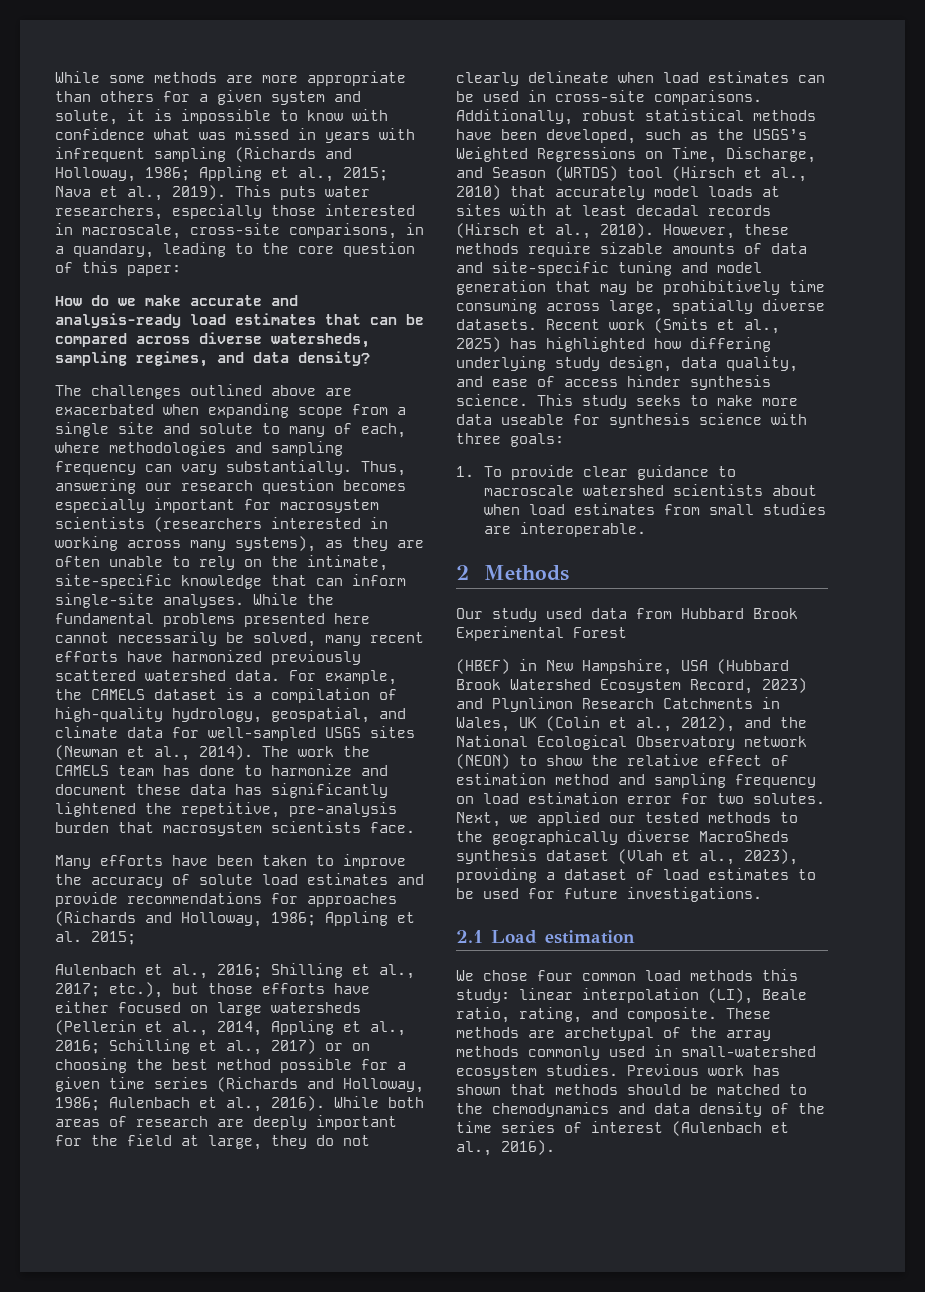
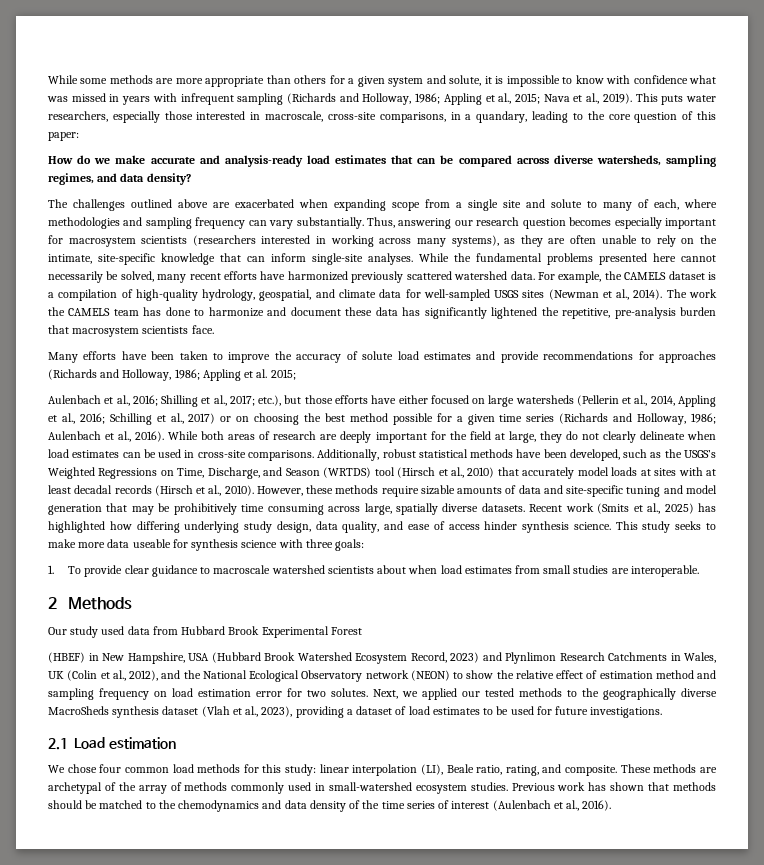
(753, 975) none -> [243,764,259,773] for
(771, 1035) none -> [170,782,182,791] of

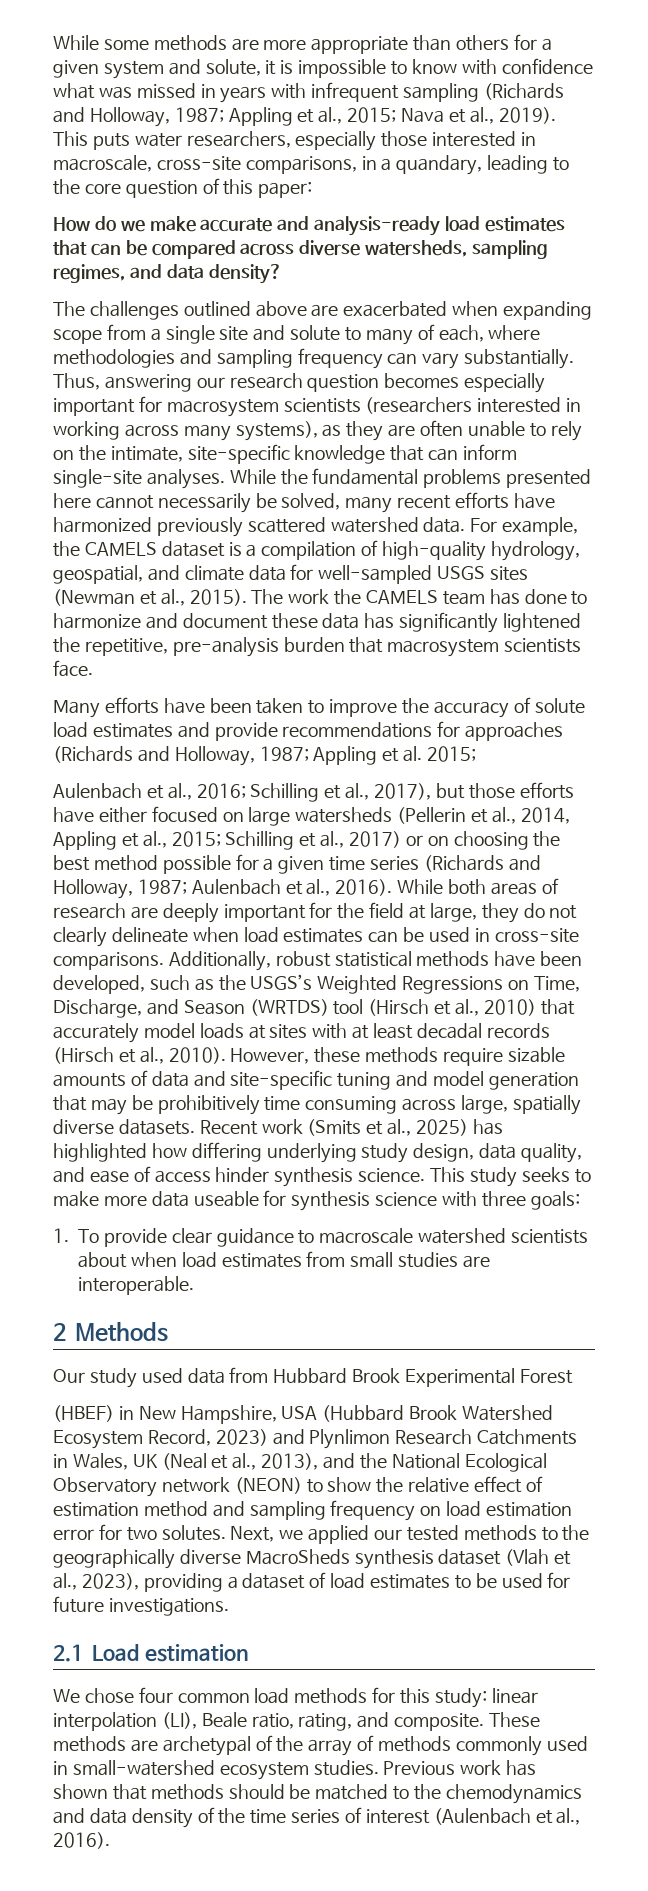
[415,93,441,104] 1986; -> [174,107,224,122] 1987;
[633,289,663,300] 2014). -> [189,589,247,606] 2015).
[174,369,200,380] 1986; -> [259,746,309,761] 1987;
[161,395,282,407] Shilling et al., 2017; etc.), -> [250,783,432,802] Schilling et al., 2017),
[79,413,105,424] 2016; -> [171,831,221,847] 2015;
[690,413,716,424] 1986; -> [137,879,187,894] 1987;
[67,670,158,681] (Colin et al., 2012), -> [161,1453,319,1470] (Neal et al., 2013),

